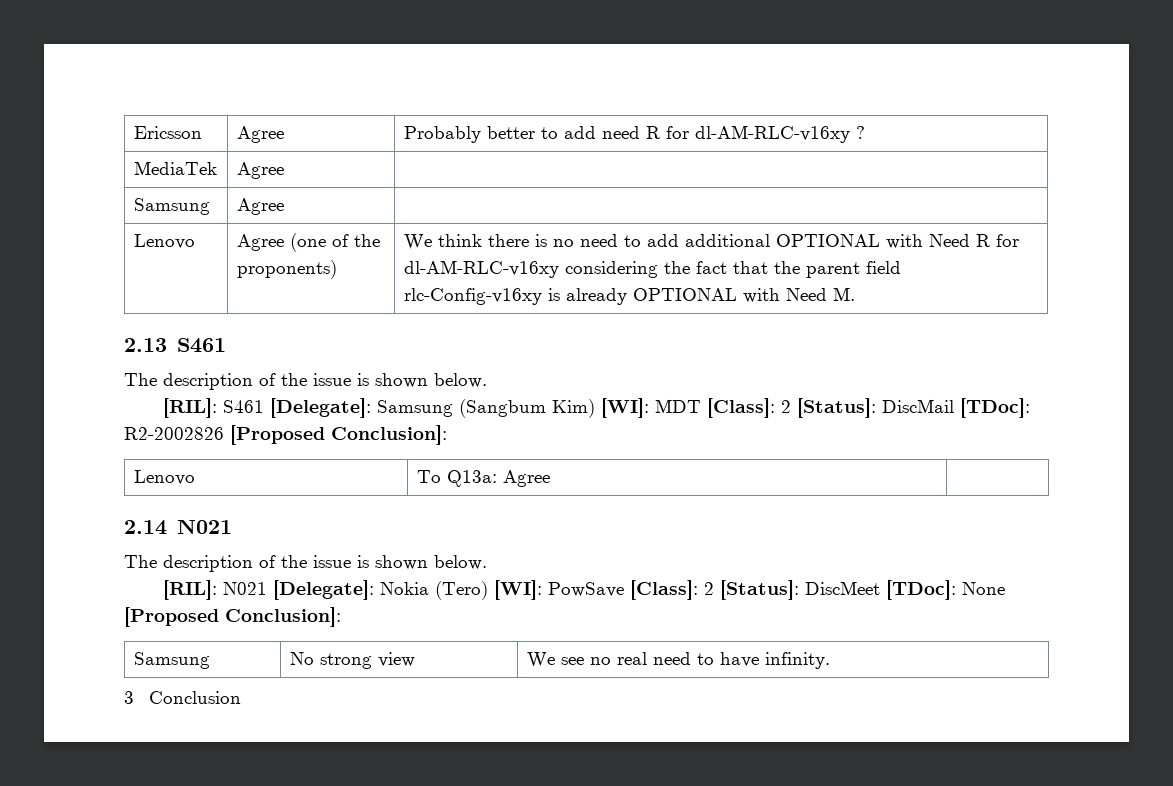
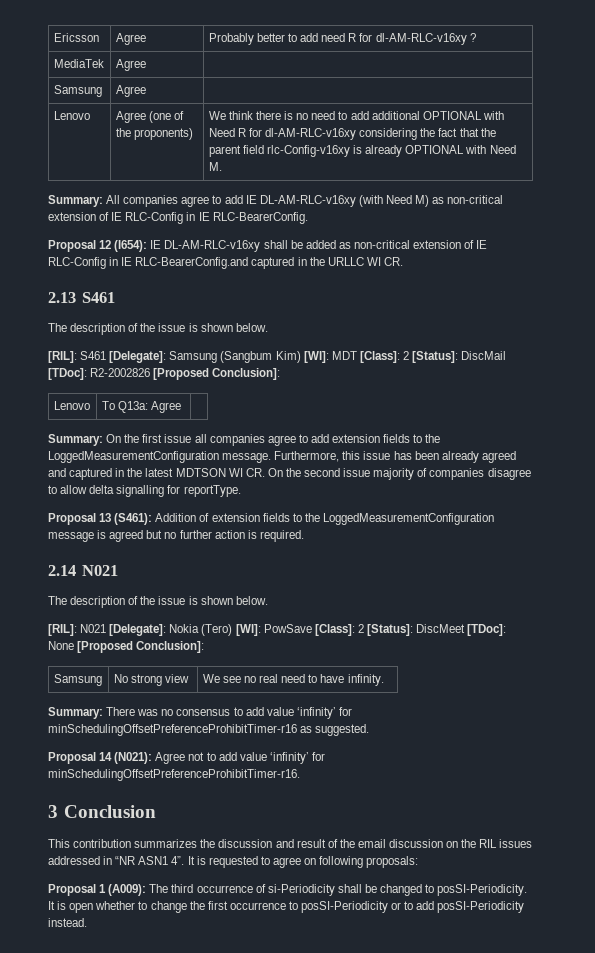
(855, 294) none -> [48,195,504,207] [48,212,308,224] [48,240,488,252] [48,257,403,269] // Summary: All companies agree to add IE DL-AM-RLC-v16xy (with Need M) as non-critical extension of IE RLC-Config in IE RLC-BearerConfig. // Proposal 12 (I654): IE DL-AM-RLC-v16xy shall be added as non-critical extension of IE RLC-Config in IE RLC-BearerConfig.and captured in the URLLC WI CR.
(550, 478) none -> [48,434,441,446] [48,451,516,463] [48,468,531,480] [48,485,241,497] [48,513,494,525] [48,530,304,542] // Summary: On the first issue all companies agree to add extension fields to the LoggedMeasurementConfiguration message. Furthermore, this issue has been already agreed and captured in the latest MDTSON WI CR. On the second issue majority of companies disagree to allow delta signalling for reportType. // Proposal 13 (S461): Addition of extension fields to the LoggedMeasurementConfiguration message is agreed but no further action is required.
[124,691,242,704] 3 Conclusion -> [48,707,352,719] [48,724,370,736] [48,752,325,764] [48,769,300,781] [48,805,156,818] [48,839,533,848] [48,856,419,868] [48,884,528,896] [48,901,525,913] [48,918,87,927] Summary: There was no consensus to add value ‘infinity’ for minSchedulingOffsetPreferenceProhibitTimer-r16 as suggested. // Proposal 14 (N021): Agree not to add value ‘infinity’ for minSchedulingOffsetPreferenceProhibitTimer-r16. // 3 Conclusion // This contribution summarizes the discussion and result of the email discussion on the RIL issues addressed in “NR ASN1 4”. It is requested to agree on following proposals: // Proposal 1 (A009): The third occurrence of si-Periodicity shall be changed to posSI-Periodicity. It is open whether to change the first occurrence to posSI-Periodicity or to add posSI-Periodicity instead.

